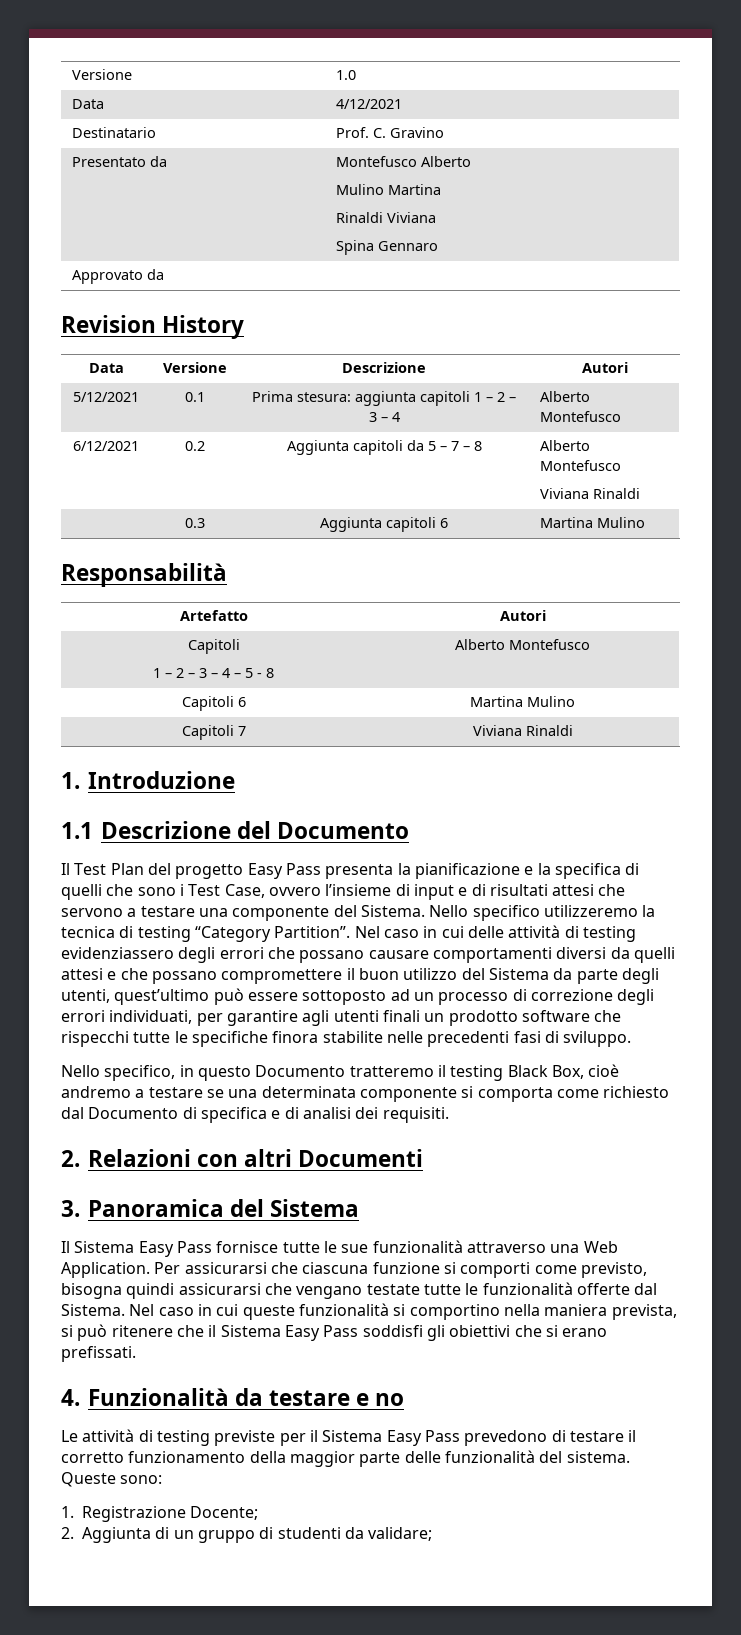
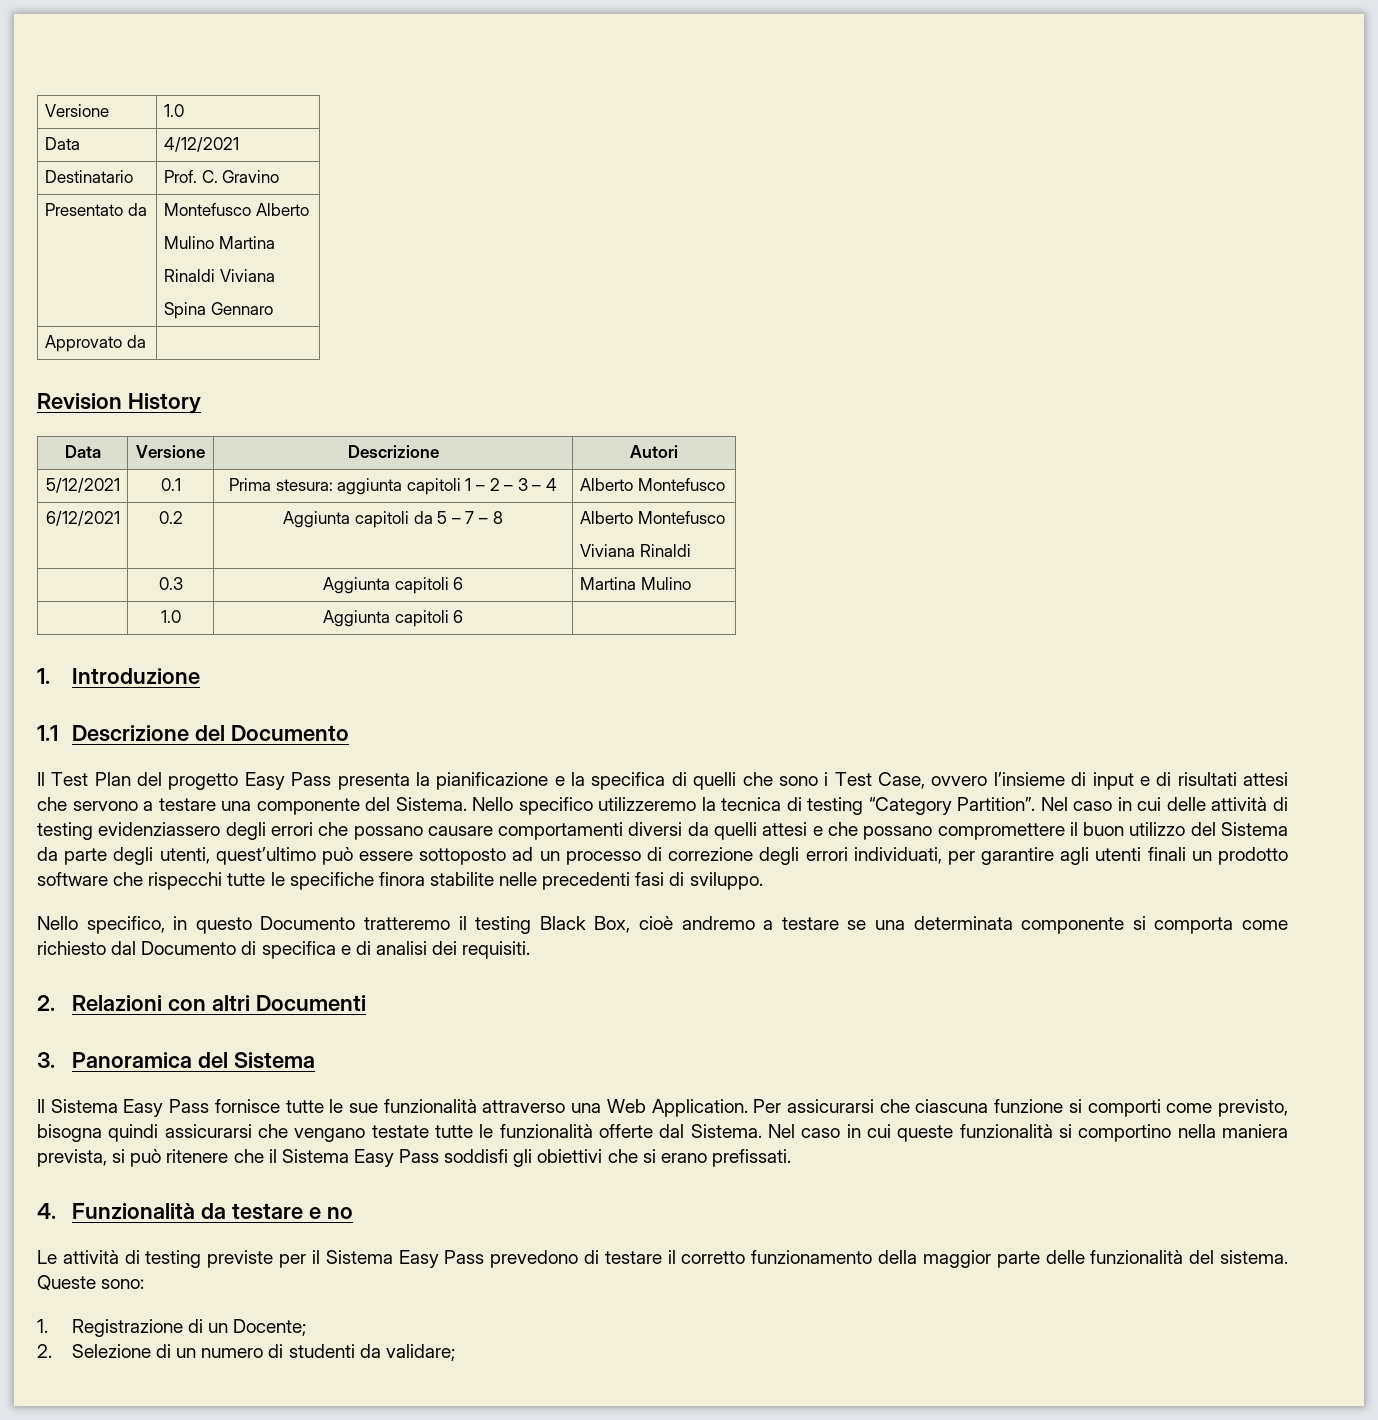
[61,563,227,587] [179,610,248,621] [499,610,546,621] [187,639,240,654] [153,668,274,678] [455,639,590,650] [181,696,246,711] [470,696,575,707] [181,725,246,740] [472,725,573,736] // Responsabilità // Artefatto | Autori // Capitoli // 1 – 2 – 3 – 4 – 5 - 8 | Alberto Montefusco // Capitoli 6 | Martina Mulino // Capitoli 7 | Viviana Rinaldi -> [160,610,181,623] [322,610,464,627] // | 1.0 | Aggiunta capitoli 6 |
(186, 1514) none -> [188,1319,229,1333] di un
[82,1527,255,1543] Aggiunta di un gruppo -> [71,1344,264,1358] Selezione di un numero

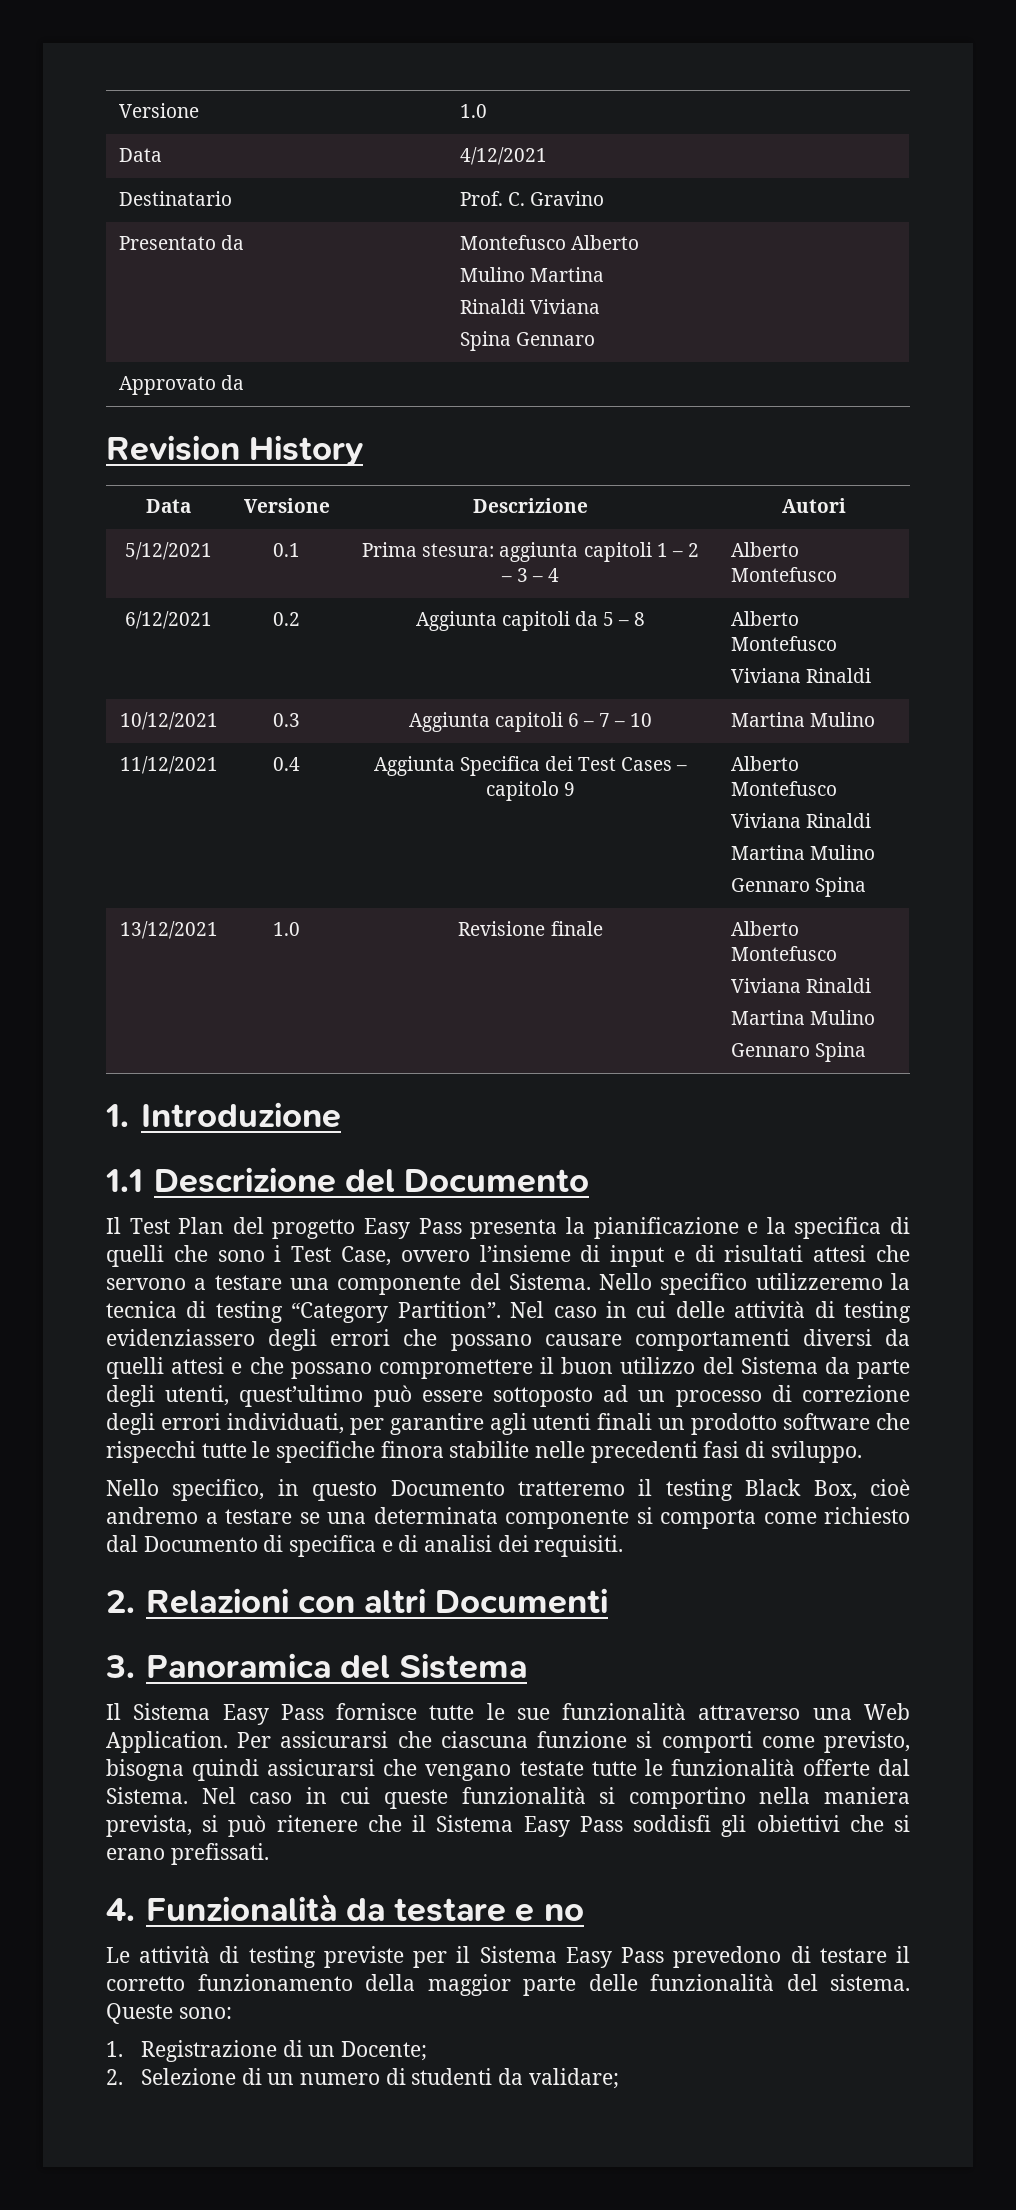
[465,511,488,524] 7 – -> (630, 623) none
(691, 550) none -> [119,712,218,730] 10/12/2021
[579,577,691,590] [160,610,181,623] [322,610,464,627] | Martina Mulino // | 1.0 | Aggiunta capitoli 6 | -> [583,713,653,727] [730,712,875,727] [119,756,218,774] [273,757,300,771] [373,756,688,776] [485,781,576,801] [730,756,799,771] [730,781,837,796] [730,813,871,828] [730,845,875,860] [730,877,866,897] [119,921,218,939] [273,922,300,936] [458,921,603,936] [730,921,799,936] [730,946,837,961] [730,978,871,993] [730,1010,875,1025] [730,1042,866,1062] – 7 – 10 | Martina Mulino // 11/12/2021 | 0.4 | Aggiunta Specifica dei Test Cases – capitolo 9 | Alberto Montefusco // Viviana Rinaldi // Martina Mulino // Gennaro Spina // 13/12/2021 | 1.0 | Revisione finale | Alberto Montefusco // Viviana Rinaldi // Martina Mulino // Gennaro Spina

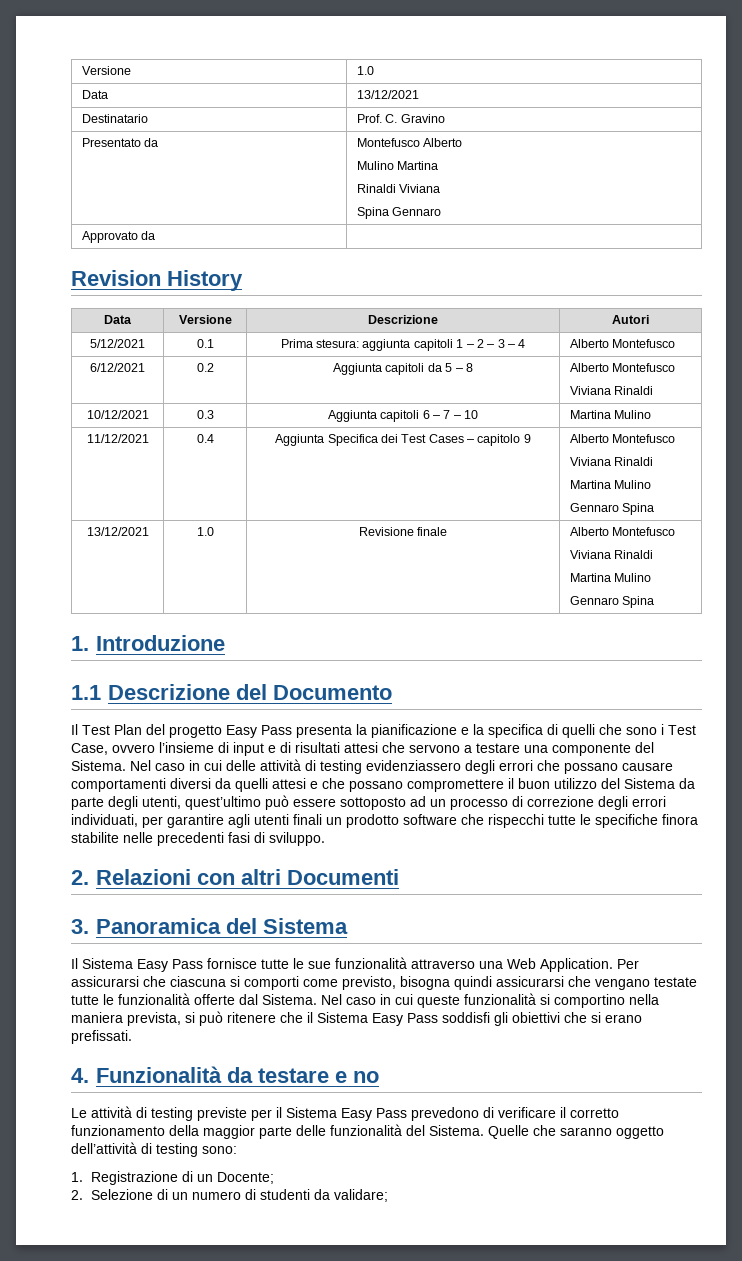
[459,147,547,165] 4/12/2021 -> [356,90,419,99] 13/12/2021
[599,1273,910,1295] [106,1301,501,1323] Nello specifico utilizzeremo la tecnica di testing “Category Partition”. -> (126, 765) none
[106,1479,910,1501] [106,1507,910,1529] [106,1535,624,1557] // Nello specifico, in questo Documento tratteremo il testing Black Box, cioè andremo a testare se una determinata componente si comporta come richiesto dal Documento di specifica e di analisi dei requisiti. -> (325, 839) none
[537,1731,628,1748] funzione -> (226, 981) none
[819,1948,887,1963] testare -> [498,1107,556,1118] verificare
[830,1974,910,1991] [106,2003,173,2024] sistema. Queste -> [429,1125,664,1139] [71,1142,198,1157] Sistema. Quelle che saranno oggetto dell’attività di testing

